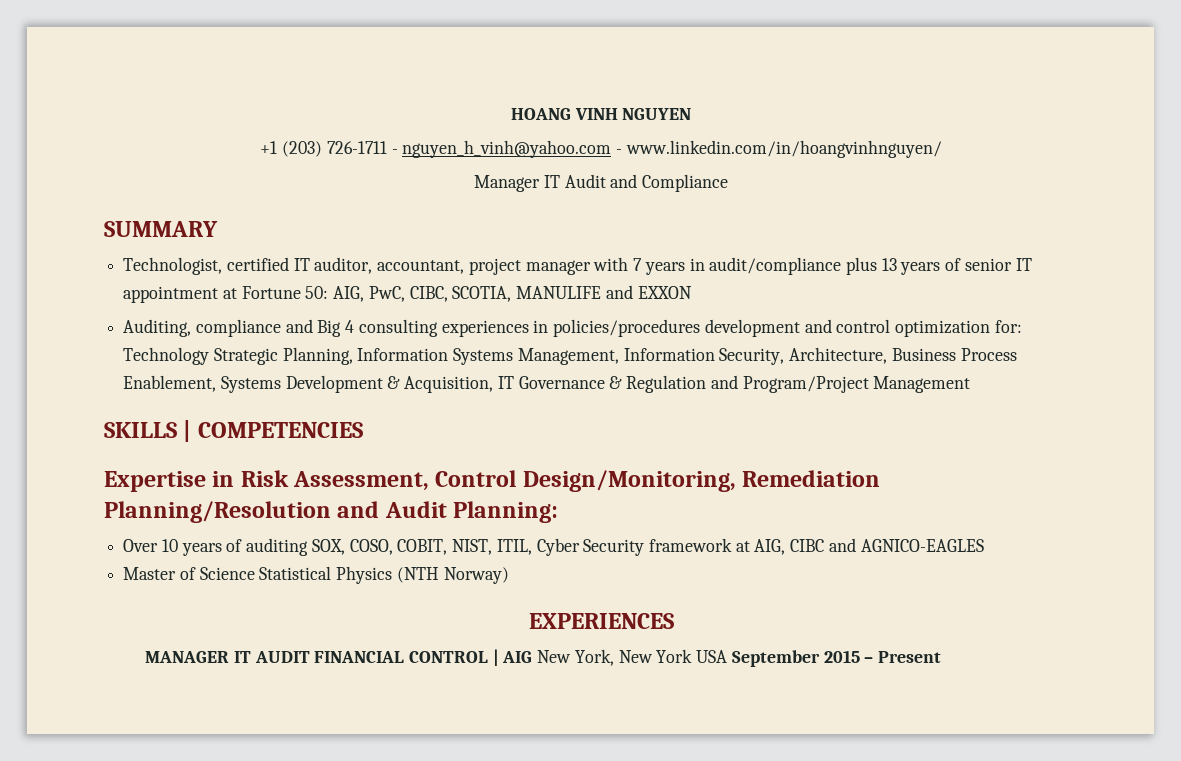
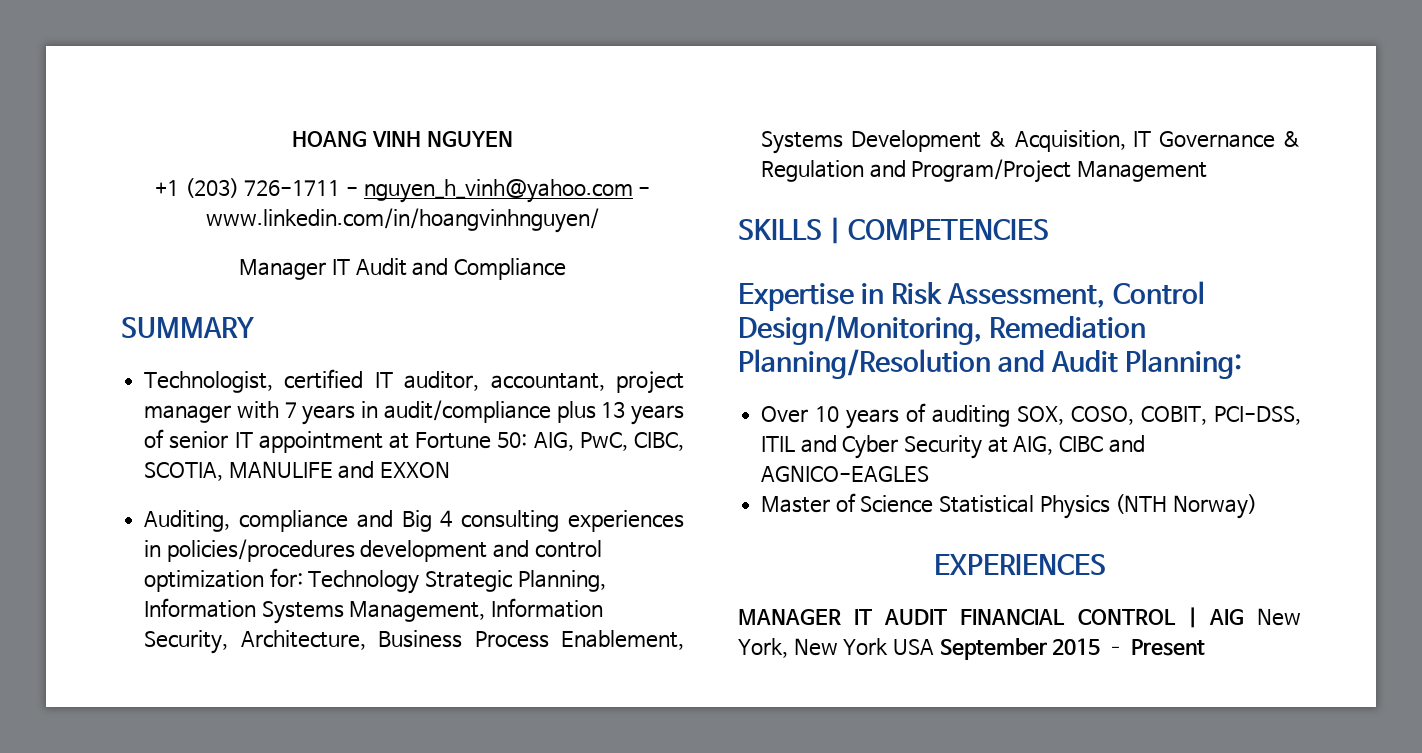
[452,539,532,555] NIST, ITIL, -> [1214,406,1301,425] [761,435,837,453] PCI-DSS, ITIL and
[648,538,732,552] framework -> (983, 447) none

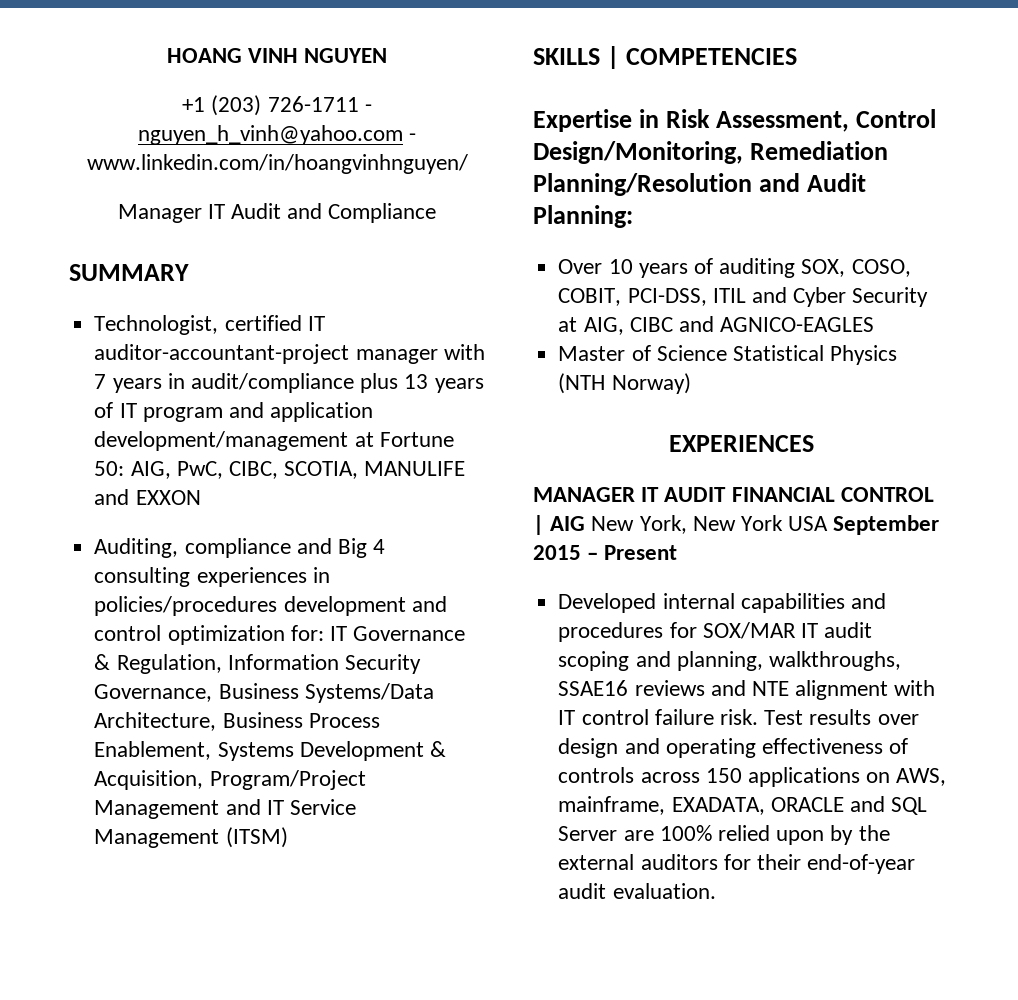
[404,371,685,394] auditor, accountant, project -> [94,344,350,364] auditor-accountant-project
[169,431,383,453] senior IT appointment -> [119,402,374,422] [94,431,349,451] IT program and application development/management
[308,570,606,594] [144,598,604,624] [144,630,229,654] Technology Strategic Planning, Information Systems Management, Information Security, -> [329,626,466,641] [94,654,421,674] [94,683,434,703] IT Governance & Regulation, Information Security Governance, Business Systems/Data
[1133,131,1301,148] [761,159,1208,183] IT Governance & Regulation and Program/Project Management -> [209,770,366,790] [94,799,356,819] [94,827,288,848] Program/Project Management and IT Service Management (ITSM)
(1205, 647) none -> [558,593,886,613] [558,622,873,642] [558,651,901,671] [558,680,936,700] [558,709,919,725] [558,738,909,758] [558,767,947,787] [558,796,928,815] [558,825,890,845] [558,854,916,874] [558,883,716,899] // Developed internal capabilities and procedures for SOX/MAR IT audit scoping and planning, walkthroughs, SSAE16 reviews and NTE alignment with IT control failure risk. Test results over design and operating effectiveness of controls across 150 applications on AWS, mainframe, EXADATA, ORACLE and SQL Server are 100% relied upon by the external auditors for their end-of-year audit evaluation.

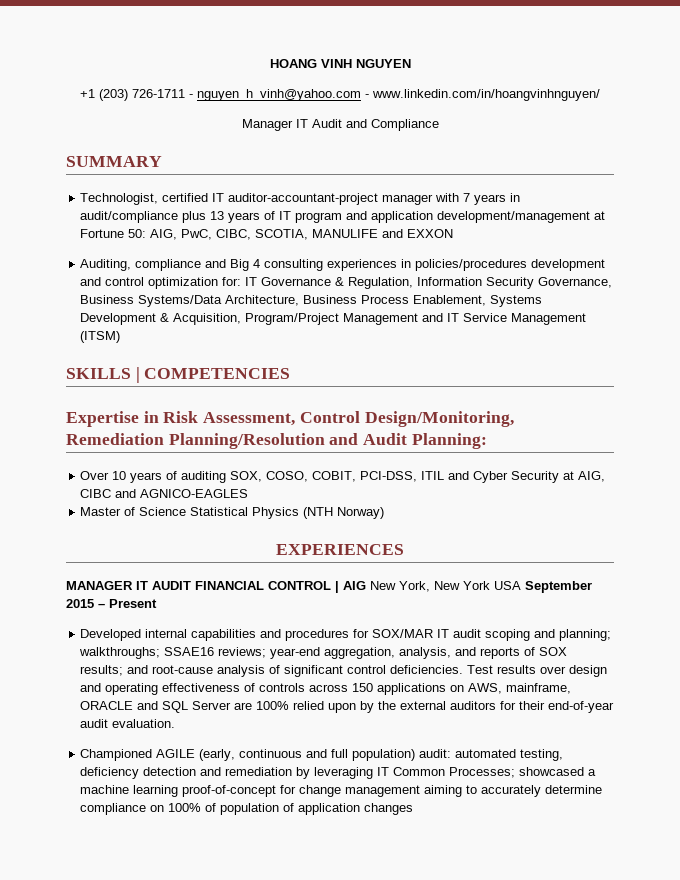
[676,651,901,671] [558,680,936,700] [558,709,758,725] planning, walkthroughs, SSAE16 reviews and NTE alignment with IT control failure risk. -> [559,629,612,641] [79,647,568,659] [80,665,464,677] planning; walkthroughs; SSAE16 reviews; year-end aggregation, analysis, and reports of SOX results; and root-cause analysis of significant control deficiencies.
[671,797,765,815] EXADATA, -> (572, 688) none
(716, 891) none -> [80,749,564,761] [80,767,597,779] [80,785,603,797] [80,803,414,815] // Championed AGILE (early, continuous and full population) audit: automated testing, deficiency detection and remediation by leveraging IT Common Processes; showcased a machine learning proof-of-concept for change management aiming to accurately determine compliance on 100% of population of application changes

